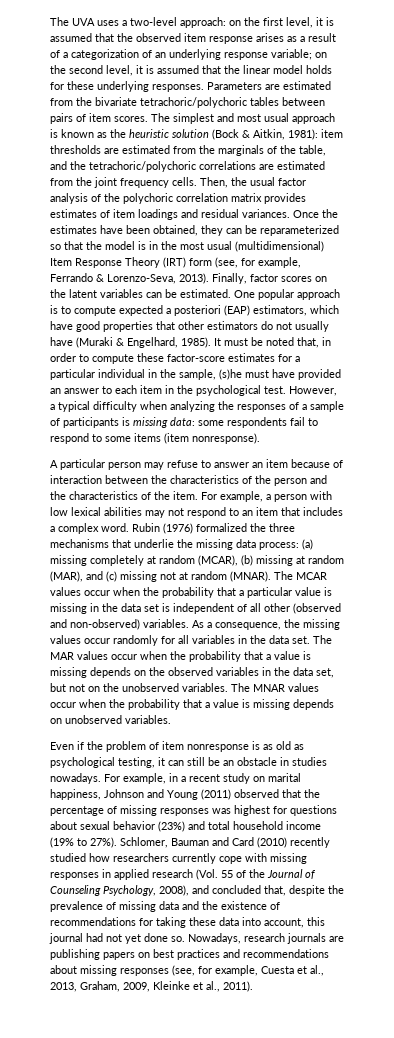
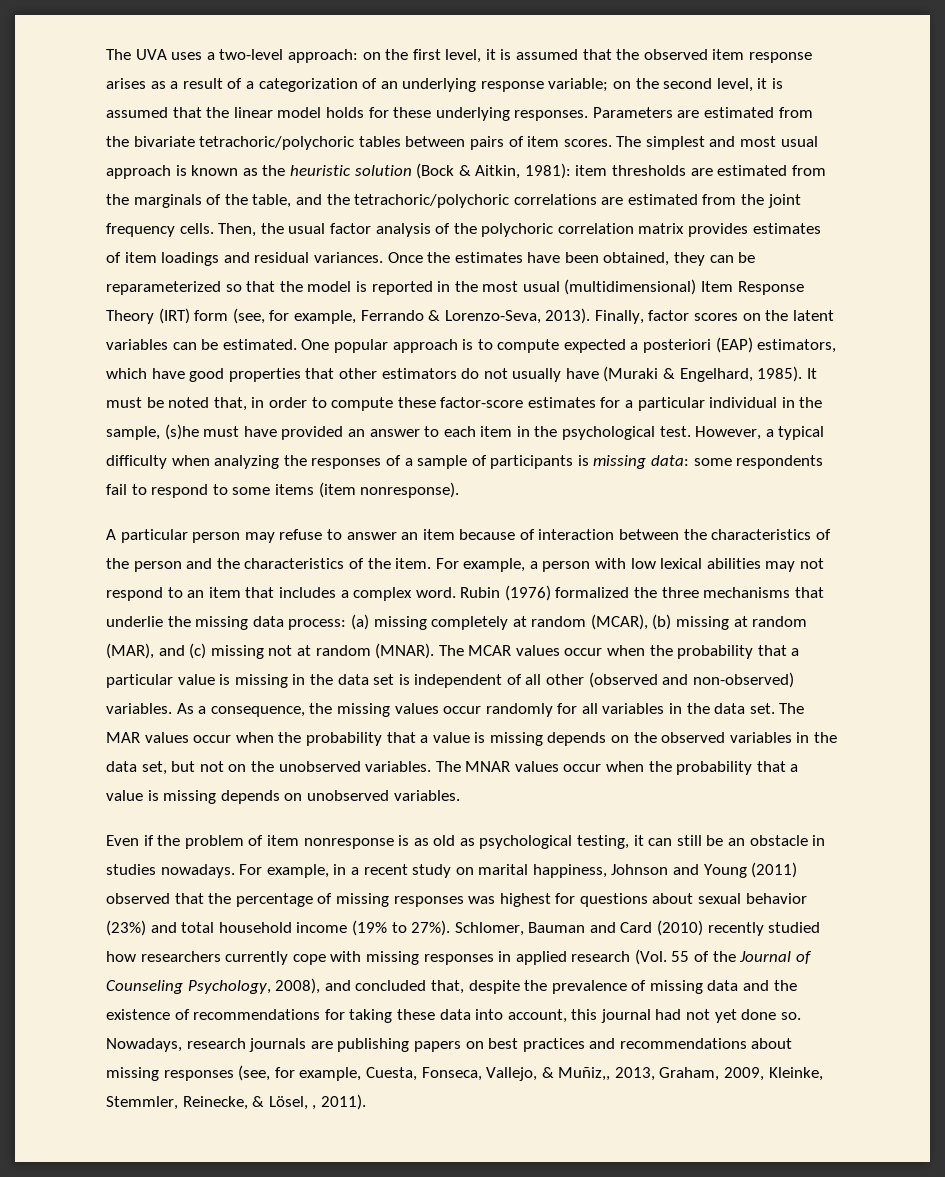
(146, 245) none -> [371,281,433,295] reported
[261,965,324,976] [50,981,220,992] Cuesta et al., 2013, Graham, 2009, Kleinke et al., -> [365,1067,823,1081] [106,1096,317,1110] Cuesta, Fonseca, Vallejo, & Muñiz,, 2013, Graham, 2009, Kleinke, Stemmler, Reinecke, & Lösel, ,

